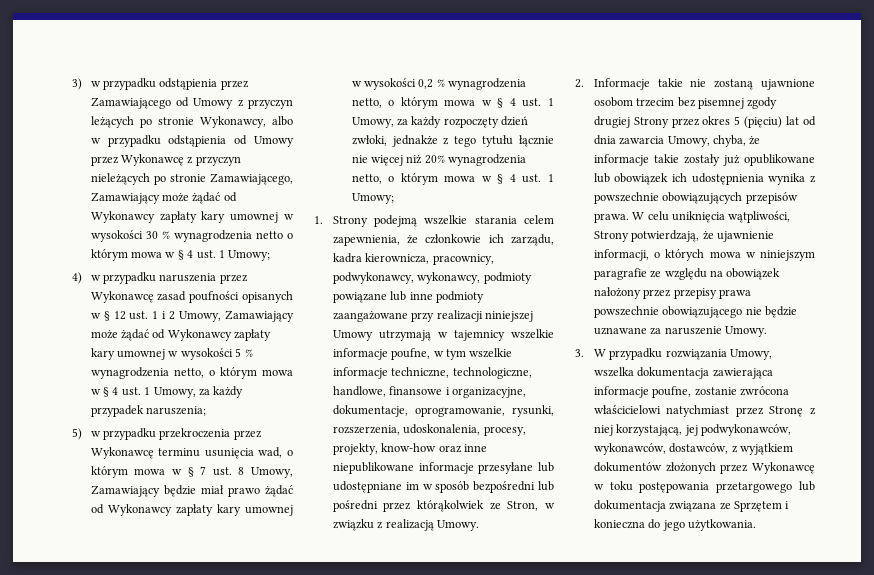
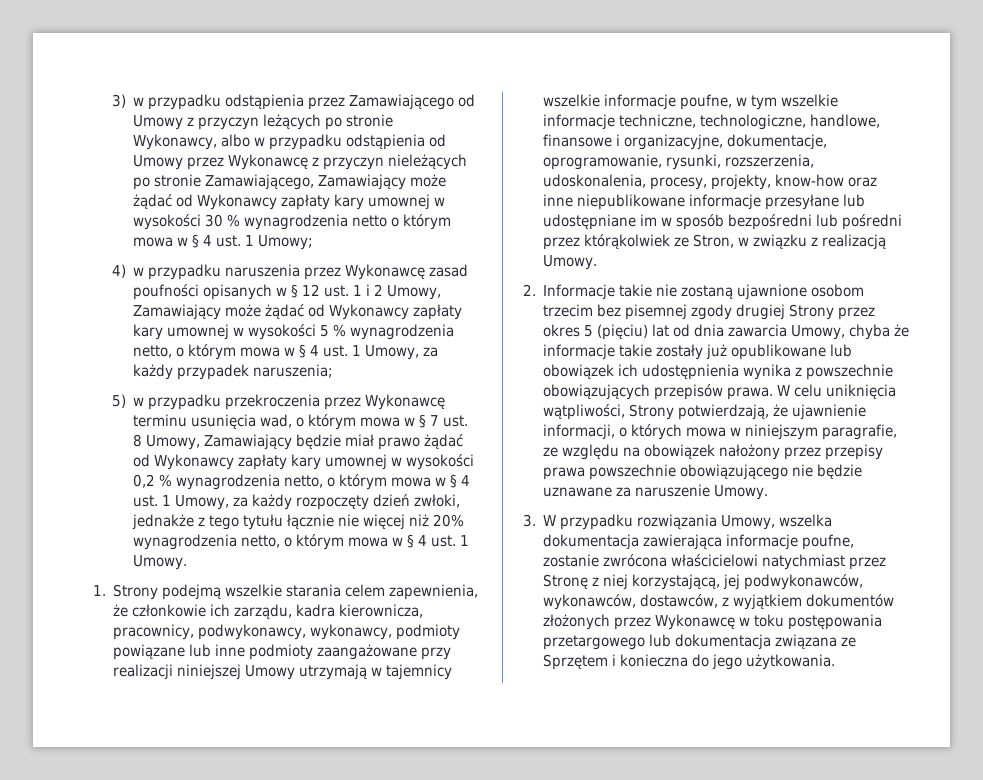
[351,193,394,204] Umowy; -> [133,555,188,570] Umowy.
[712,135,746,147] chyba, -> [849,324,891,340] chyba
[593,268,647,280] paragrafie -> [822,424,898,440] paragrafie,

